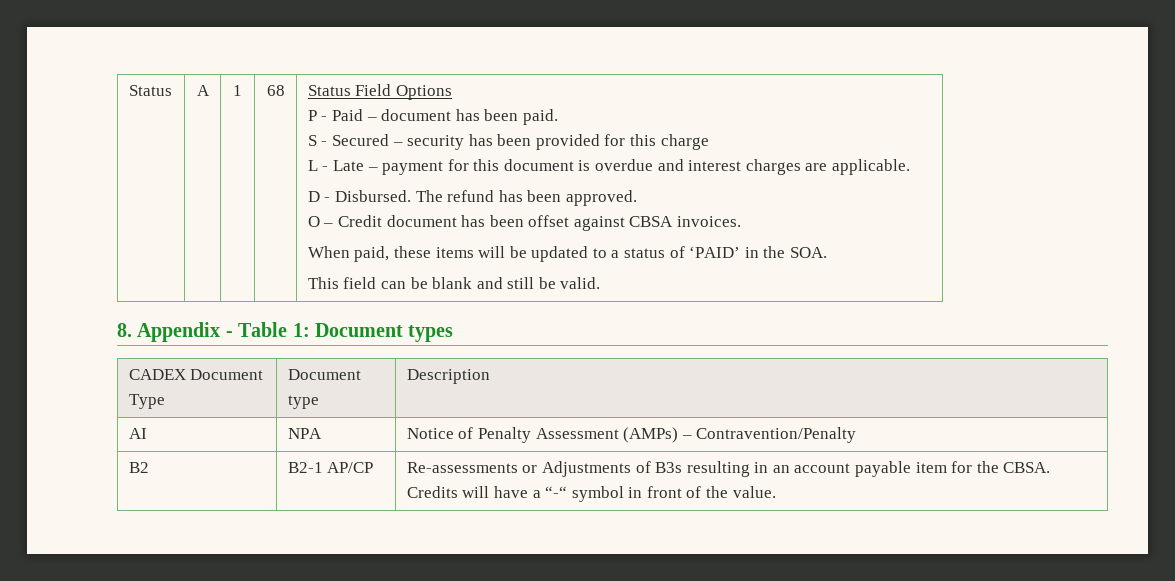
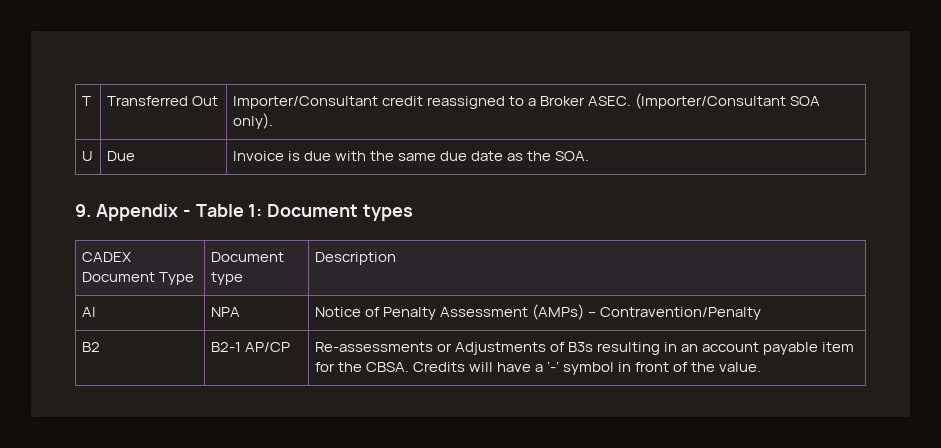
[128,85,172,96] [196,85,210,96] [233,85,242,96] [266,85,285,96] [307,84,452,100] [307,109,558,125] [307,134,709,150] [307,159,910,175] [307,190,637,206] [307,215,742,231] [307,246,827,262] [307,277,601,289] [117,323,132,337] Status | A | 1 | 68 | Status Field Options // P - Paid – document has been paid. // S - Secured – security has been provided for this charge // L - Late – payment for this document is overdue and interest charges are applicable. // D - Disbursed. The refund has been approved. // O – Credit document has been offset against CBSA invoices. // When paid, these items will be updated to a status of ‘PAID’ in the SOA. // This field can be blank and still be valid. // 8. -> [81,96,91,106] [106,96,218,106] [232,93,821,109] [232,113,273,129] [81,151,93,161] [106,151,135,161] [232,151,590,161] [75,204,91,217] T | Transferred Out | Importer/Consultant credit reassigned to a Broker ASEC. (Importer/Consultant SOA only). // U | Due | Invoice is due with the same due date as the SOA. // 9.
[545,486,568,498] “-“ -> [547,361,560,372] ‘-‘

